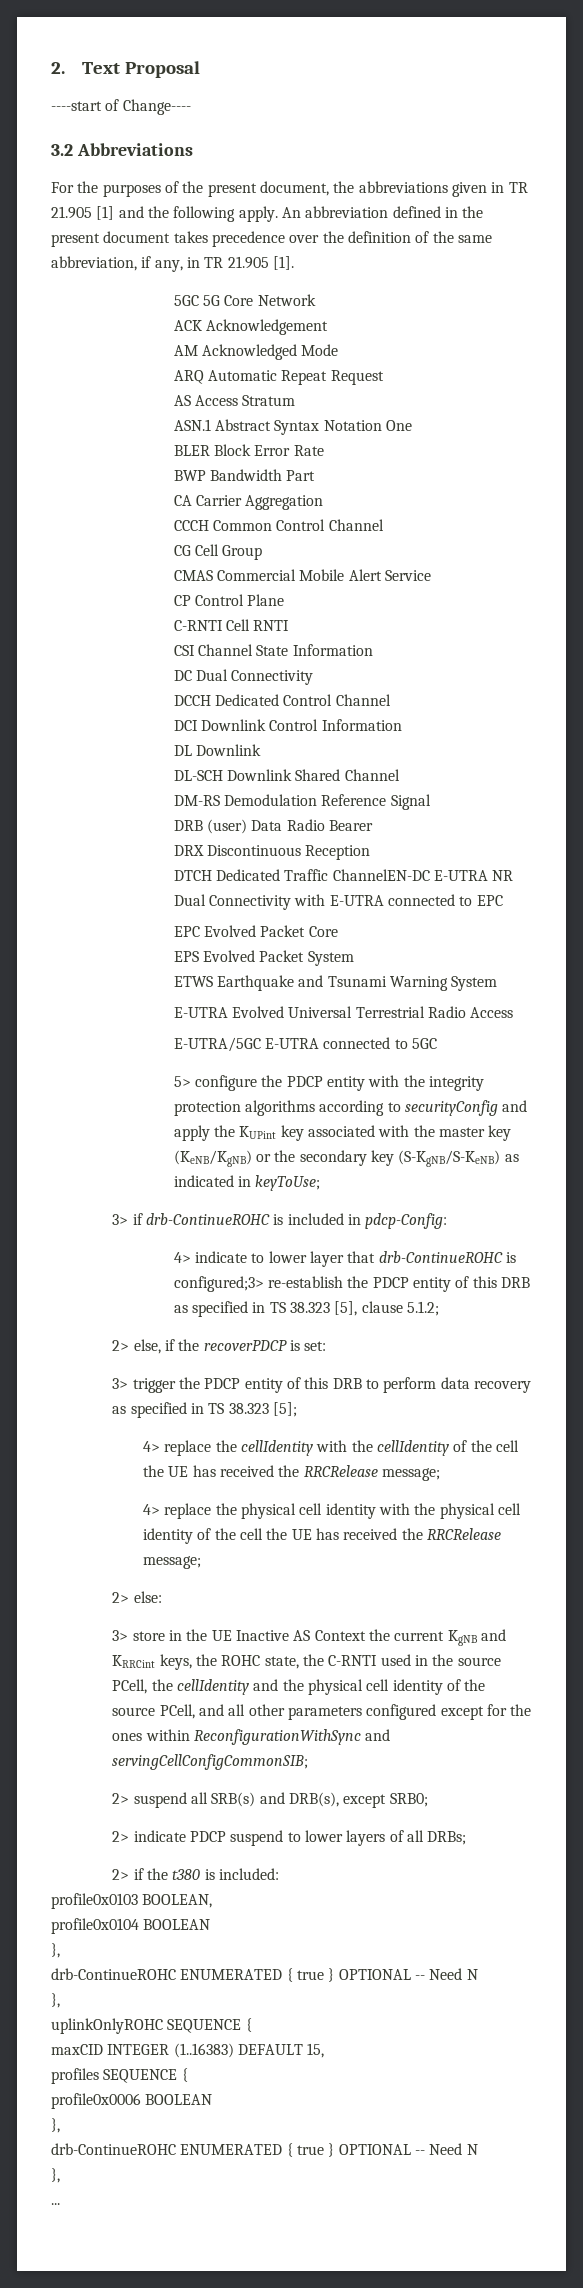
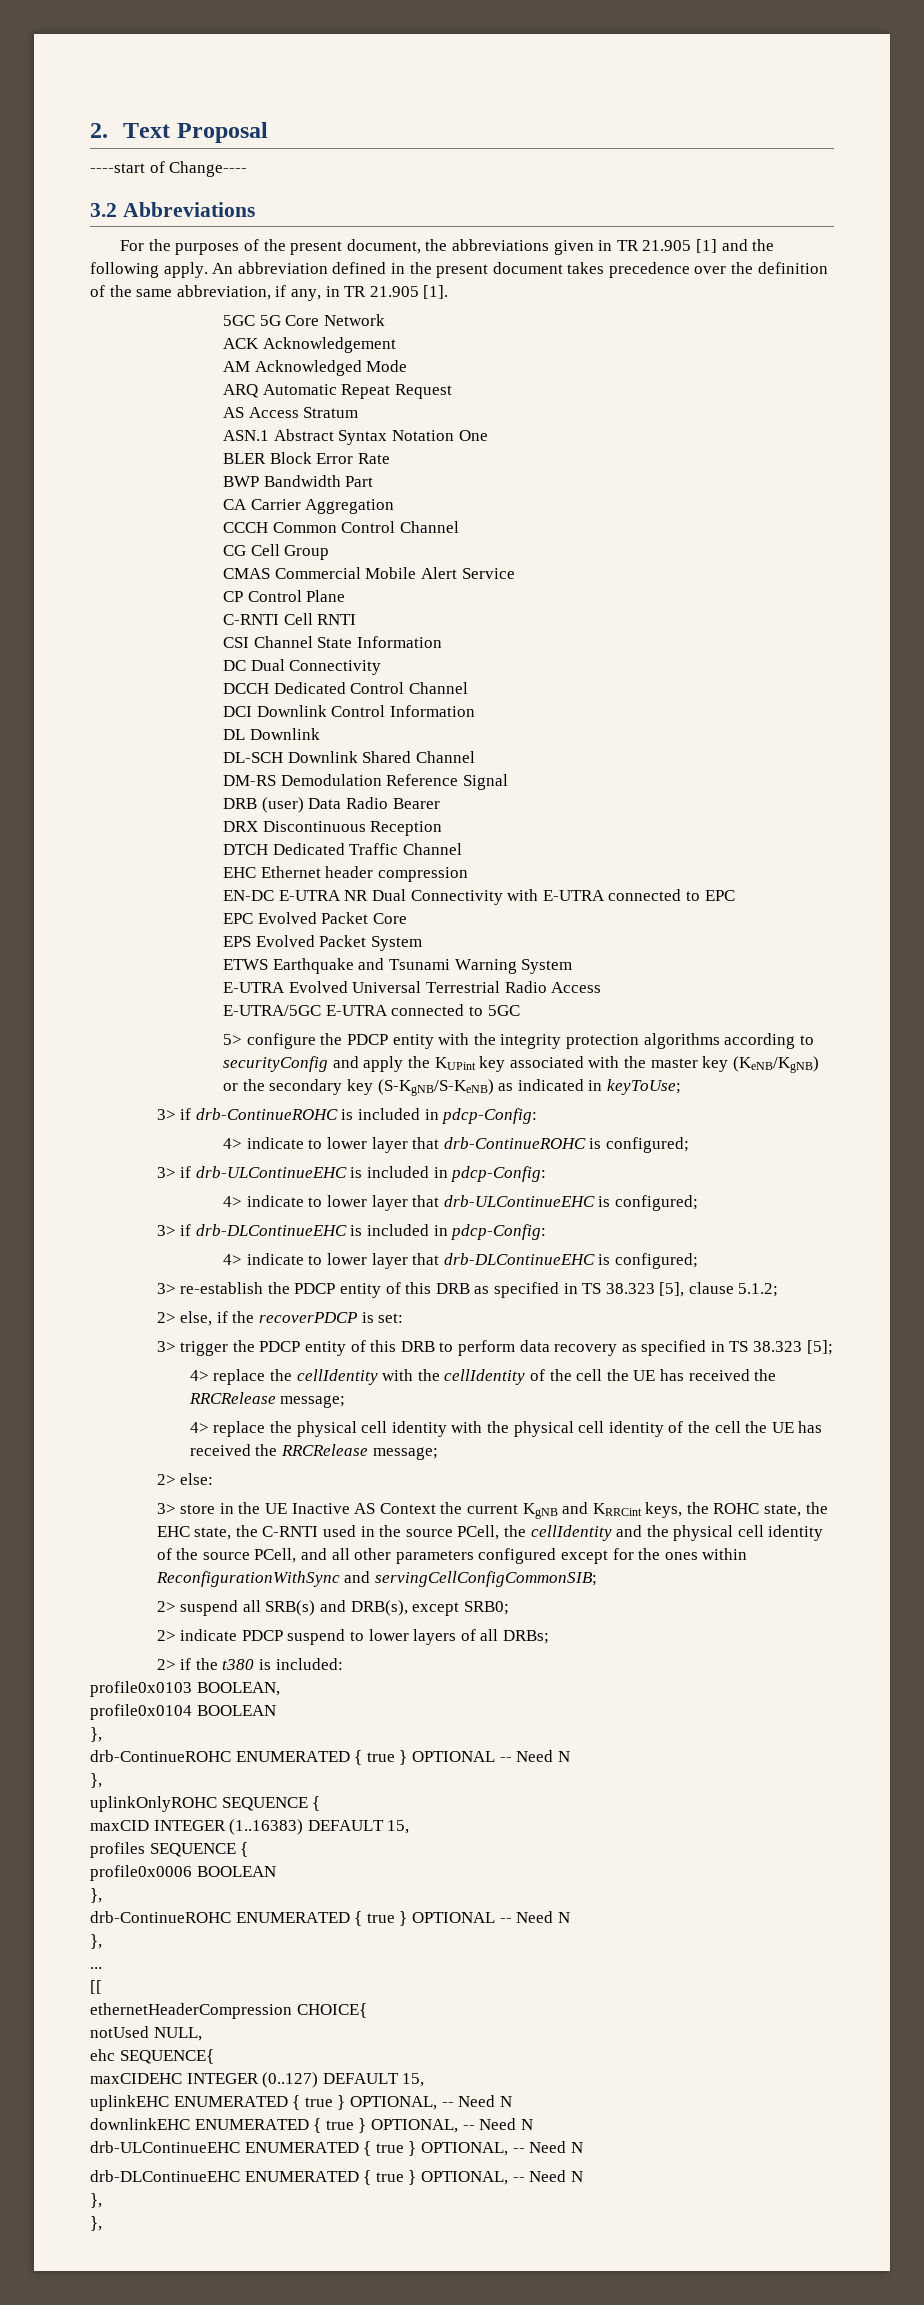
[332,869,430,881] ChannelEN-DC -> [402,843,462,855] [223,866,468,882] [223,890,275,901] Channel // EHC Ethernet header compression // EN-DC
[173,1276,264,1292] configured;3> -> [605,1137,689,1153] [156,1166,547,1182] [223,1195,698,1211] [156,1224,547,1240] [223,1253,698,1269] [156,1283,176,1294] configured; // 3> if drb-ULContinueEHC is included in pdcp-Config: // 4> indicate to lower layer that drb-ULContinueEHC is configured; // 3> if drb-DLContinueEHC is included in pdcp-Config: // 4> indicate to lower layer that drb-DLContinueEHC is configured; // 3>
(325, 1660) none -> [156,1525,258,1540] EHC state, the
(60, 2204) none -> [90,1980,102,1994] [90,2003,367,2019] [90,2026,202,2041] [90,2049,214,2064] [90,2072,425,2088] [90,2095,512,2111] [90,2118,533,2133] [90,2141,583,2156] [90,2170,583,2185] [90,2193,102,2208] [90,2216,102,2231] // [[ // ethernetHeaderCompression CHOICE{ // notUsed NULL, // ehc SEQUENCE{ // maxCIDEHC INTEGER (0..127) DEFAULT 15, // uplinkEHC ENUMERATED { true } OPTIONAL, -- Need N // downlinkEHC ENUMERATED { true } OPTIONAL, -- Need N // drb-ULContinueEHC ENUMERATED { true } OPTIONAL, -- Need N // drb-DLContinueEHC ENUMERATED { true } OPTIONAL, -- Need N // }, // },

